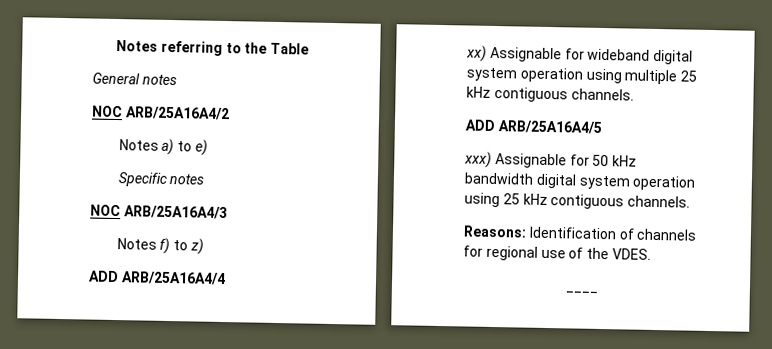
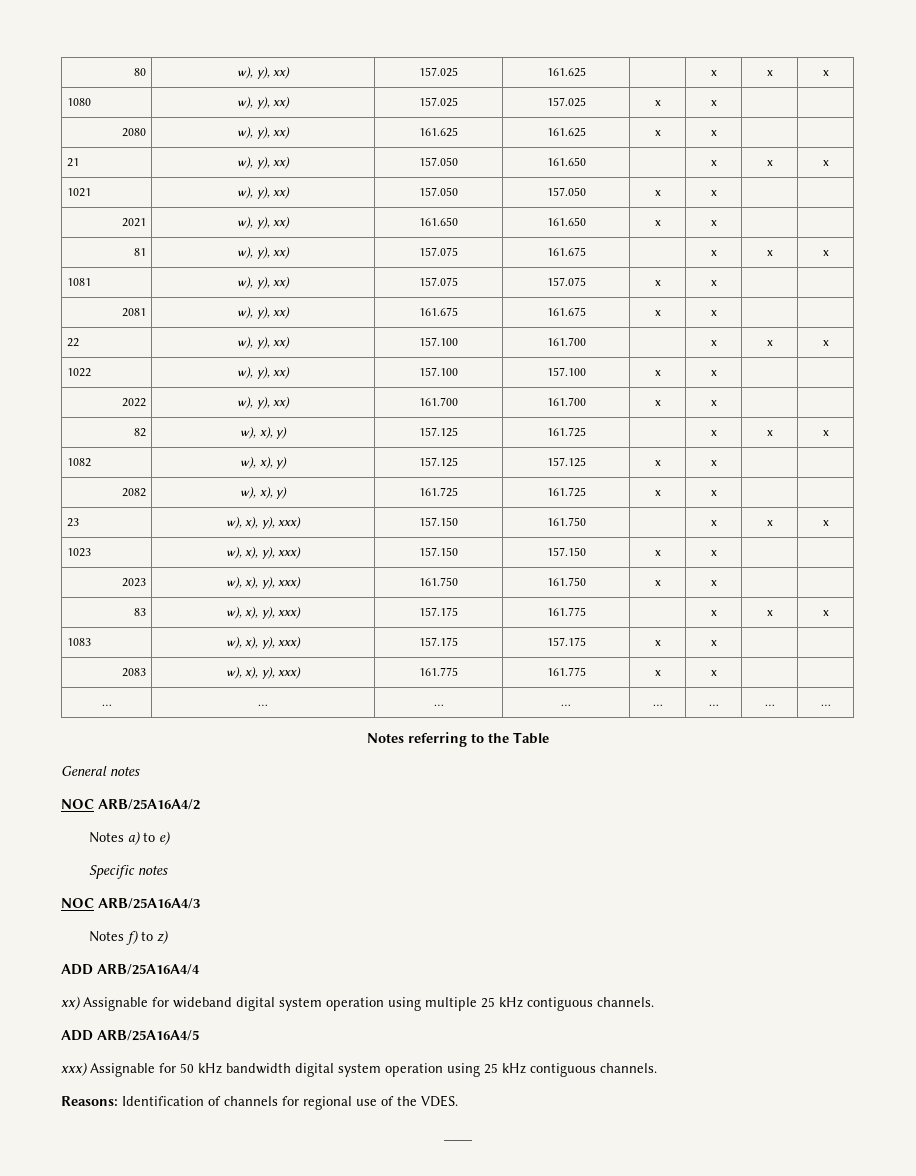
(115, 45) none -> [134,68,147,76] [236,66,291,79] [419,67,458,77] [546,67,586,77] [710,70,717,76] [766,70,773,76] [822,70,829,76] [66,98,91,106] [236,96,291,109] [419,97,458,107] [546,97,586,107] [654,100,661,106] [710,100,717,106] [122,128,147,137] [236,126,291,139] [419,127,458,137] [546,127,586,137] [654,130,661,136] [710,130,717,136] [66,158,79,167] [236,156,291,169] [419,157,458,166] [546,157,586,166] [710,160,717,166] [766,160,773,166] [822,160,829,166] [66,188,91,197] [236,186,291,199] [419,187,458,196] [546,187,586,196] [654,190,661,196] [710,190,717,196] [122,218,147,227] [236,216,291,229] [419,217,458,226] [546,217,586,226] [654,220,661,226] [710,220,717,226] [134,248,147,256] [236,246,291,259] [419,247,458,256] [546,247,586,256] [710,250,717,256] [766,250,773,256] [822,250,829,256] [66,278,91,286] [236,276,291,289] [419,277,458,286] [546,277,586,286] [654,280,661,286] [710,280,717,286] [122,308,147,317] [236,306,291,319] [419,307,458,316] [546,307,586,316] [654,310,661,316] [710,310,717,316] [66,338,79,347] [236,336,291,349] [419,337,458,346] [546,337,586,346] [710,340,717,346] [766,340,773,346] [822,340,829,346] [66,368,91,377] [236,366,291,379] [419,367,458,376] [546,367,586,376] [654,370,661,376] [710,370,717,376] [122,398,147,407] [236,396,291,409] [419,397,458,406] [546,397,586,406] [654,400,661,406] [710,400,717,406] [134,428,147,437] [239,426,288,439] [419,427,458,437] [546,427,586,437] [710,430,717,436] [766,430,773,436] [822,430,829,436] [66,458,91,467] [239,456,288,469] [419,457,458,467] [546,457,586,467] [654,460,661,466] [710,460,717,466] [122,488,147,497] [239,486,288,499] [419,487,458,497] [546,487,586,497] [654,490,661,496] [710,490,717,496] [66,518,79,527] [225,516,302,529] [419,517,458,526] [546,517,586,526] [710,520,717,526] [766,520,773,526] [822,520,829,526] [66,548,91,557] [225,546,302,559] [419,547,458,556] [546,547,586,556] [654,550,661,556] [710,550,717,556] [122,578,147,587] [225,576,302,589] [419,577,458,586] [546,577,586,586] [654,580,661,586] [710,580,717,586] [134,608,147,616] [225,606,302,619] [419,607,458,616] [546,607,586,616] [710,610,717,616] [766,610,773,616] [822,610,829,616] [66,638,91,646] [225,636,302,649] [419,637,458,646] [546,637,586,646] [654,640,661,646] [710,640,717,646] [122,668,147,677] [225,666,302,679] [419,667,458,676] [546,667,586,676] [654,670,661,676] [710,670,717,676] [101,704,112,706] [258,704,268,706] [433,704,444,706] [561,704,571,706] [652,704,663,706] [708,704,719,706] [764,704,775,706] [820,704,831,706] 80 | w), y), xx) | 157.025 | 161.625 | | x | x | x // 1080 | w), y), xx) | 157.025 | 157.025 | x | x | | // 2080 | w), y), xx) | 161.625 | 161.625 | x | x | | // 21 | w), y), xx) | 157.050 | 161.650 | | x | x | x // 1021 | w), y), xx) | 157.050 | 157.050 | x | x | | // 2021 | w), y), xx) | 161.650 | 161.650 | x | x | | // 81 | w), y), xx) | 157.075 | 161.675 | | x | x | x // 1081 | w), y), xx) | 157.075 | 157.075 | x | x | | // 2081 | w), y), xx) | 161.675 | 161.675 | x | x | | // 22 | w), y), xx) | 157.100 | 161.700 | | x | x | x // 1022 | w), y), xx) | 157.100 | 157.100 | x | x | | // 2022 | w), y), xx) | 161.700 | 161.700 | x | x | | // 82 | w), x), y) | 157.125 | 161.725 | | x | x | x // 1082 | w), x), y) | 157.125 | 157.125 | x | x | | // 2082 | w), x), y) | 161.725 | 161.725 | x | x | | // 23 | w), x), y), xxx) | 157.150 | 161.750 | | x | x | x // 1023 | w), x), y), xxx) | 157.150 | 157.150 | x | x | | // 2023 | w), x), y), xxx) | 161.750 | 161.750 | x | x | | // 83 | w), x), y), xxx) | 157.175 | 161.775 | | x | x | x // 1083 | w), x), y), xxx) | 157.175 | 157.175 | x | x | | // 2083 | w), x), y), xxx) | 161.775 | 161.775 | x | x | | // … | … | … | … | … | … | … | … //

